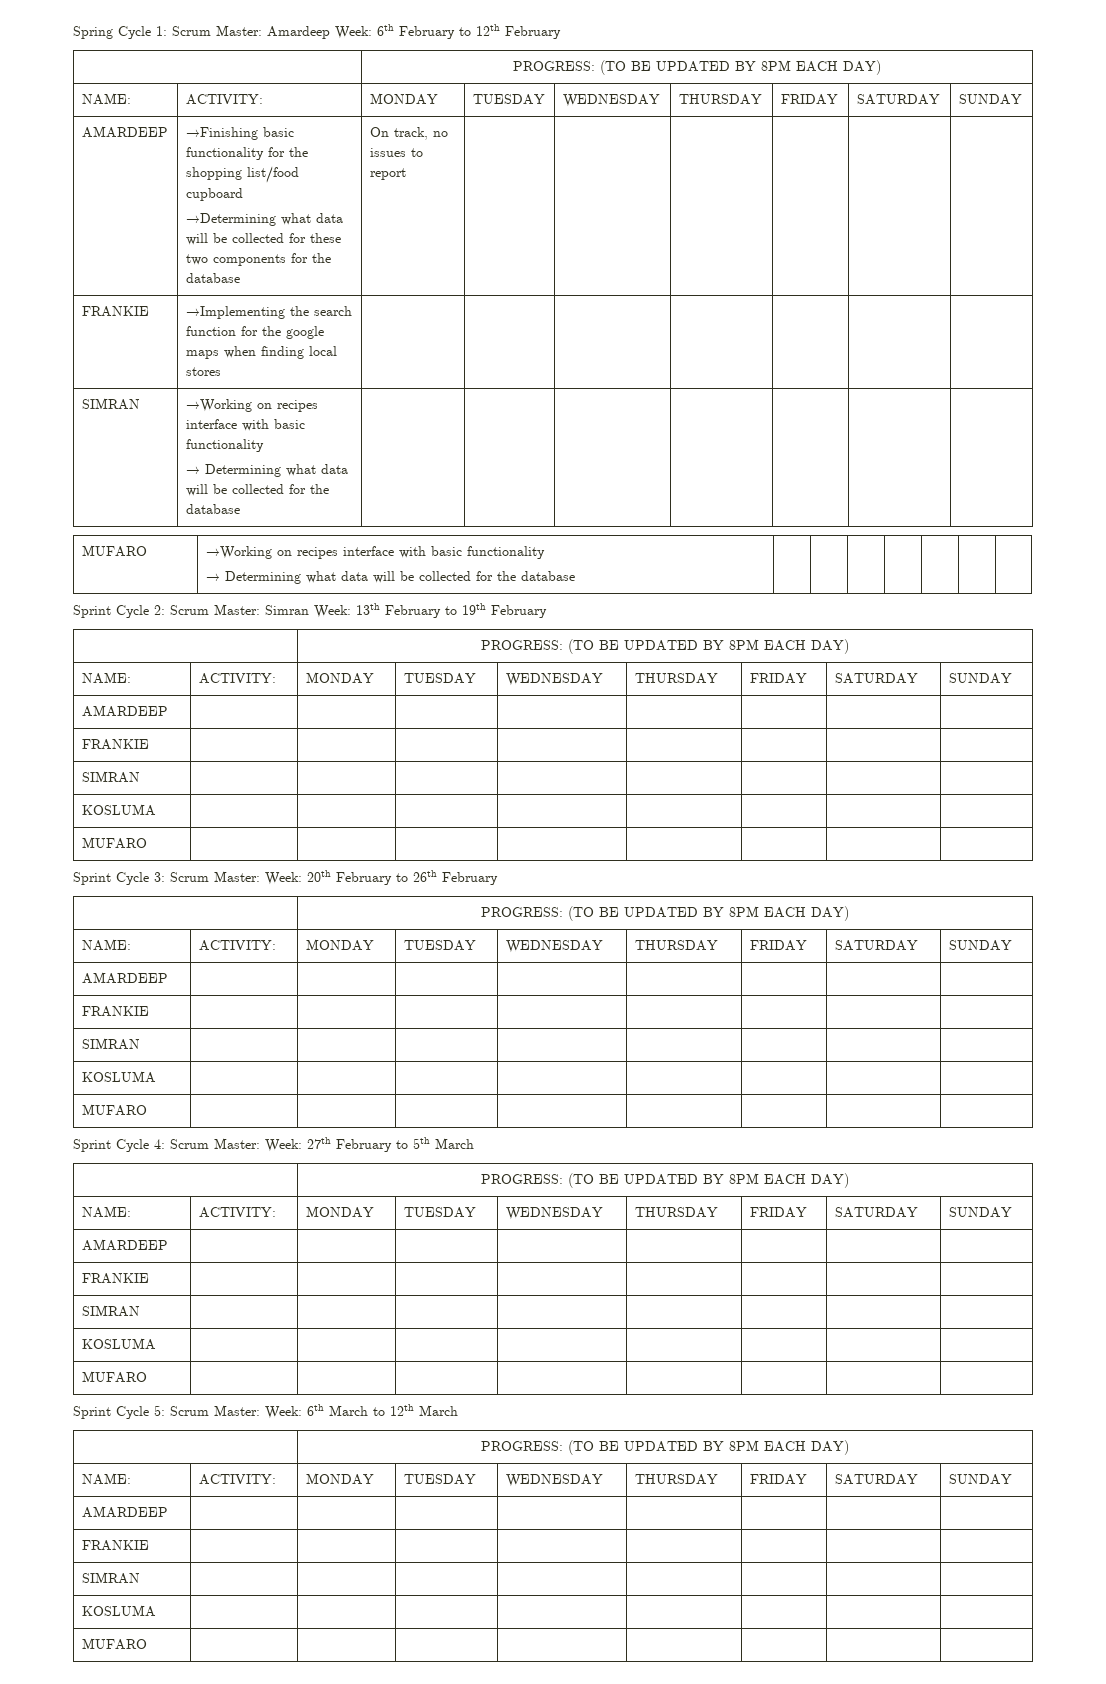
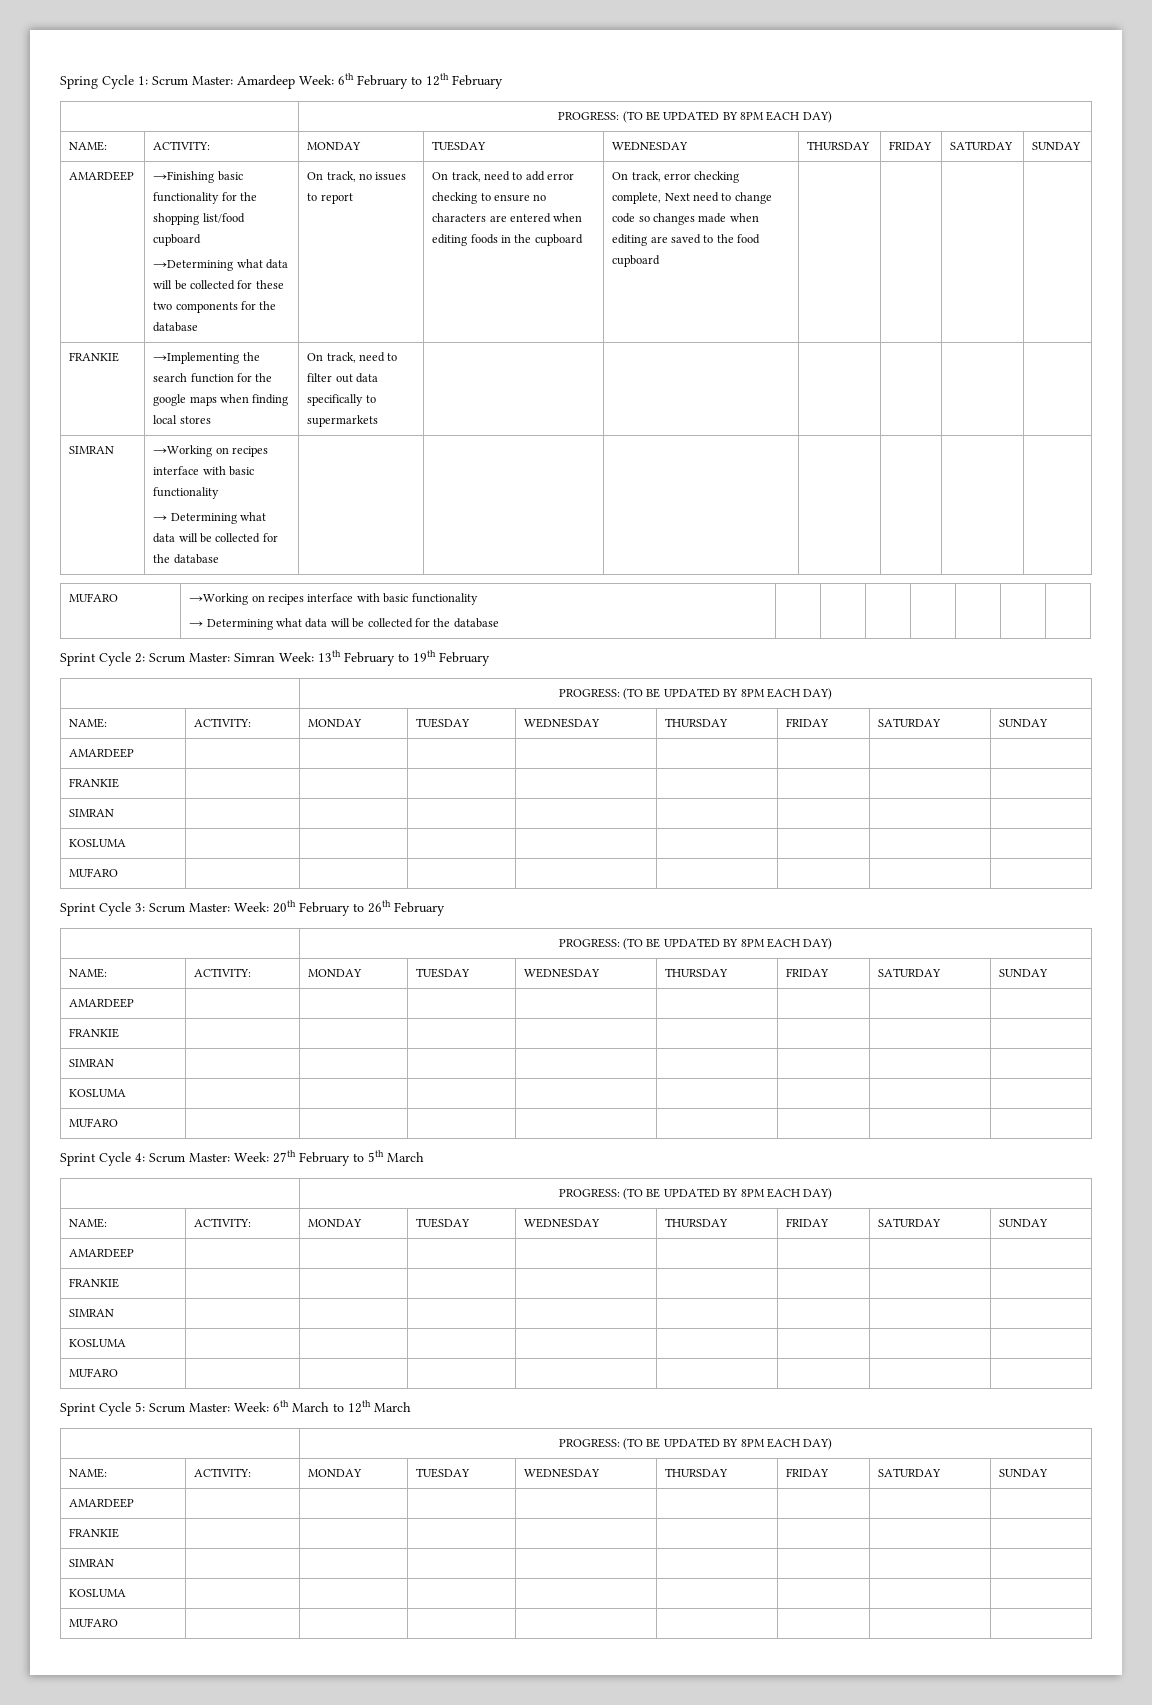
(406, 174) | -> [432,171,575,182] [432,192,547,204] [432,213,583,223] [432,234,583,246] [612,171,740,183] [612,192,772,204] [612,213,759,225] [612,234,761,246] [612,255,661,267] On track, need to add error checking to ensure no characters are entered when editing foods in the cupboard | On track, error checking complete, Next need to change code so changes made when editing are saved to the food cupboard
(221, 371) none -> [307,352,398,363] [307,373,379,383] [307,394,376,406] [307,415,379,427] On track, need to filter out data specifically to supermarkets

